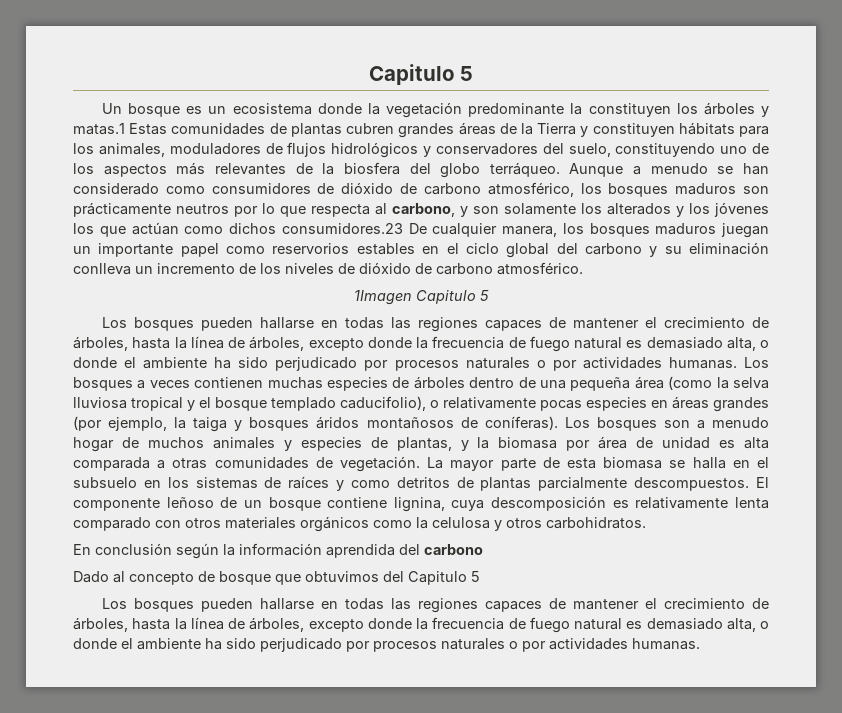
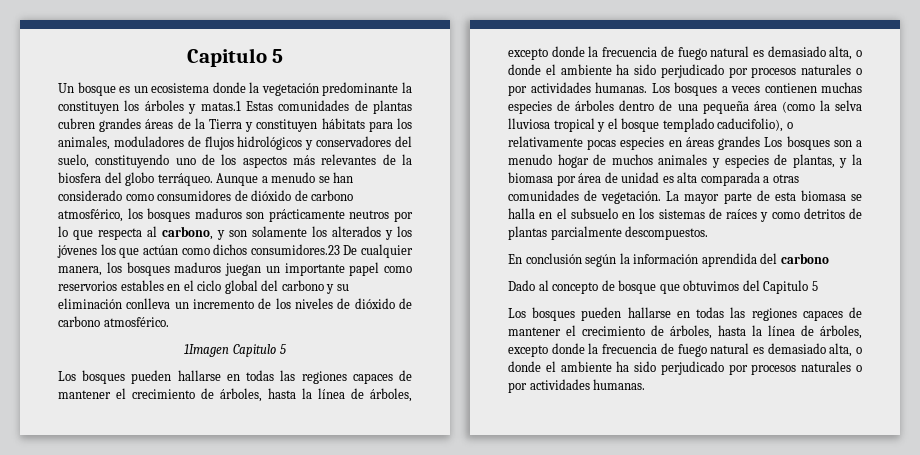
[73,416,558,432] (por ejemplo, la taiga y bosques áridos montañosos de coníferas). -> (761, 143) none
[756,477,769,488] [73,496,769,512] [73,516,646,532] El componente leñoso de un bosque contiene lignina, cuya descomposición es relativamente lenta comparado con otros materiales orgánicos como la celulosa y otros carbohidratos. -> (709, 233) none

